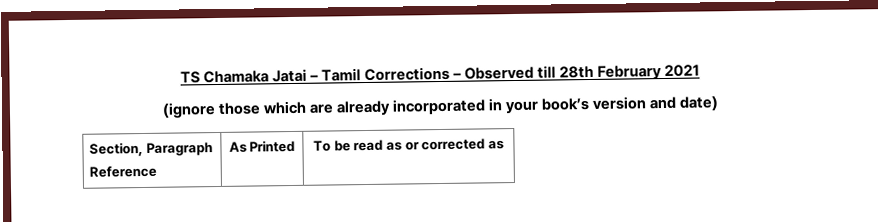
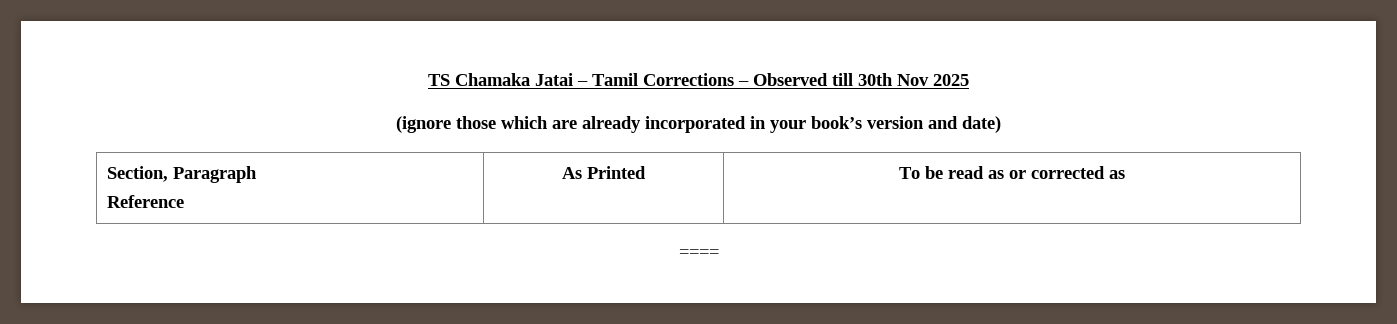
[559,64,701,80] 28th February 2021 -> [858,73,969,86] 30th Nov 2025
(504, 145) none -> [678,249,719,258] // ====

